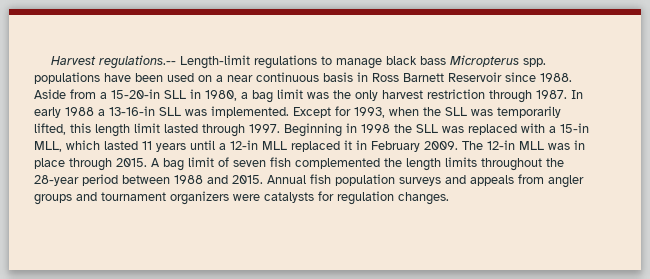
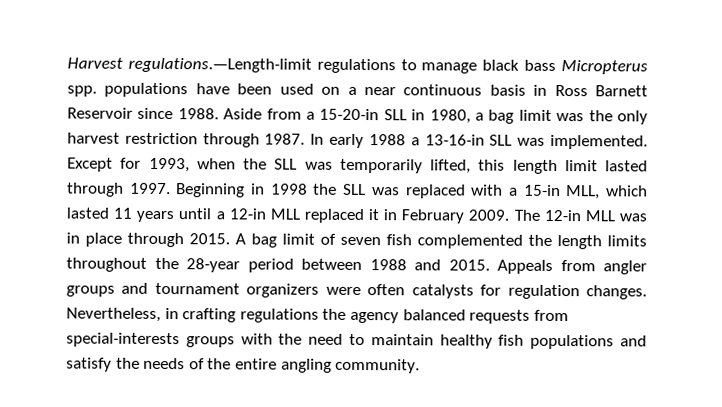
[99,55,251,69] regulations.-- Length-limit -> [127,57,312,73] regulations.—Length-limit
[267,174,514,186] Annual fish population surveys and appeals -> [497,259,553,274] Appeals
(260, 197) none -> [367,284,406,296] often
(449, 198) none -> [66,307,569,324] [66,332,647,350] [66,357,421,374] Nevertheless, in crafting regulations the agency balanced requests from special-interests groups with the need to maintain healthy fish populations and satisfy the needs of the entire angling community.

